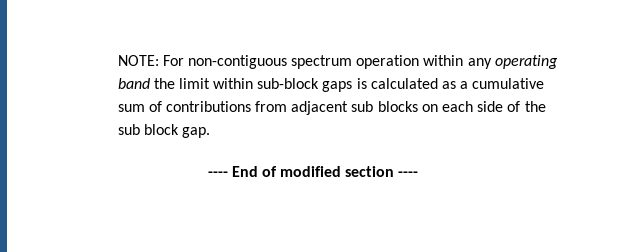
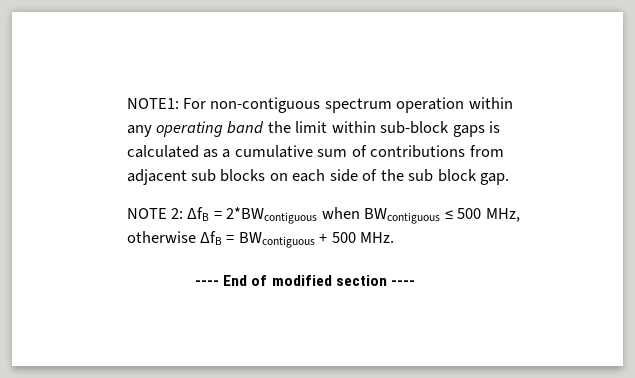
[117,55,159,66] NOTE: -> [126,98,179,109] NOTE1:
(210, 132) none -> [126,207,520,224] [126,231,395,248] // NOTE 2: ΔfB = 2*BWcontiguous when BWcontiguous ≤ 500 MHz, otherwise ΔfB = BWcontiguous + 500 MHz.

